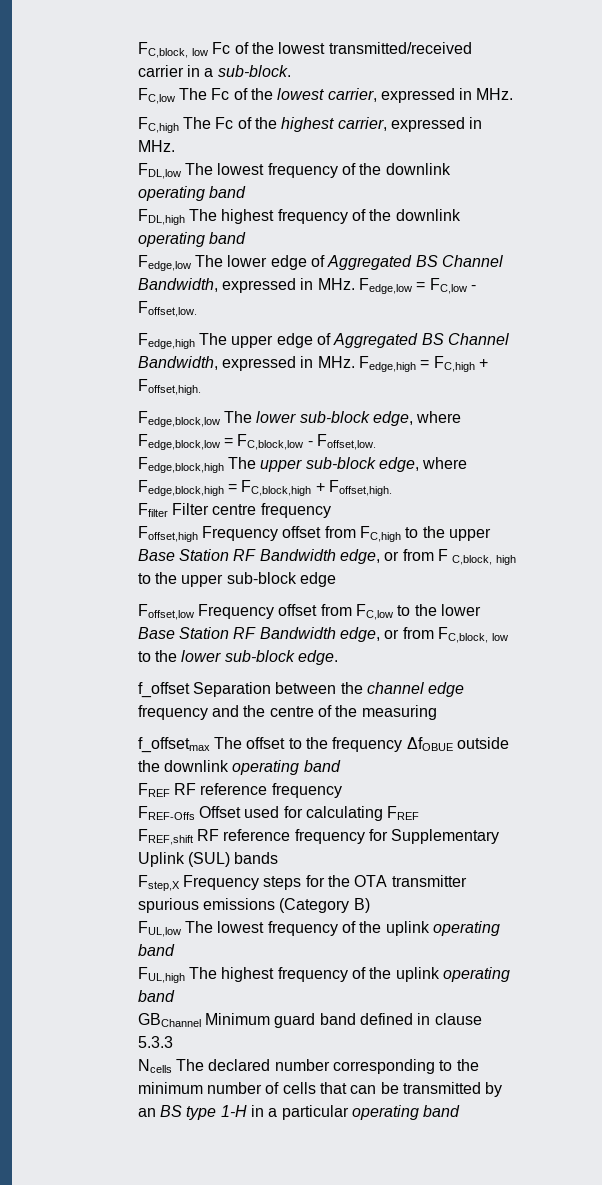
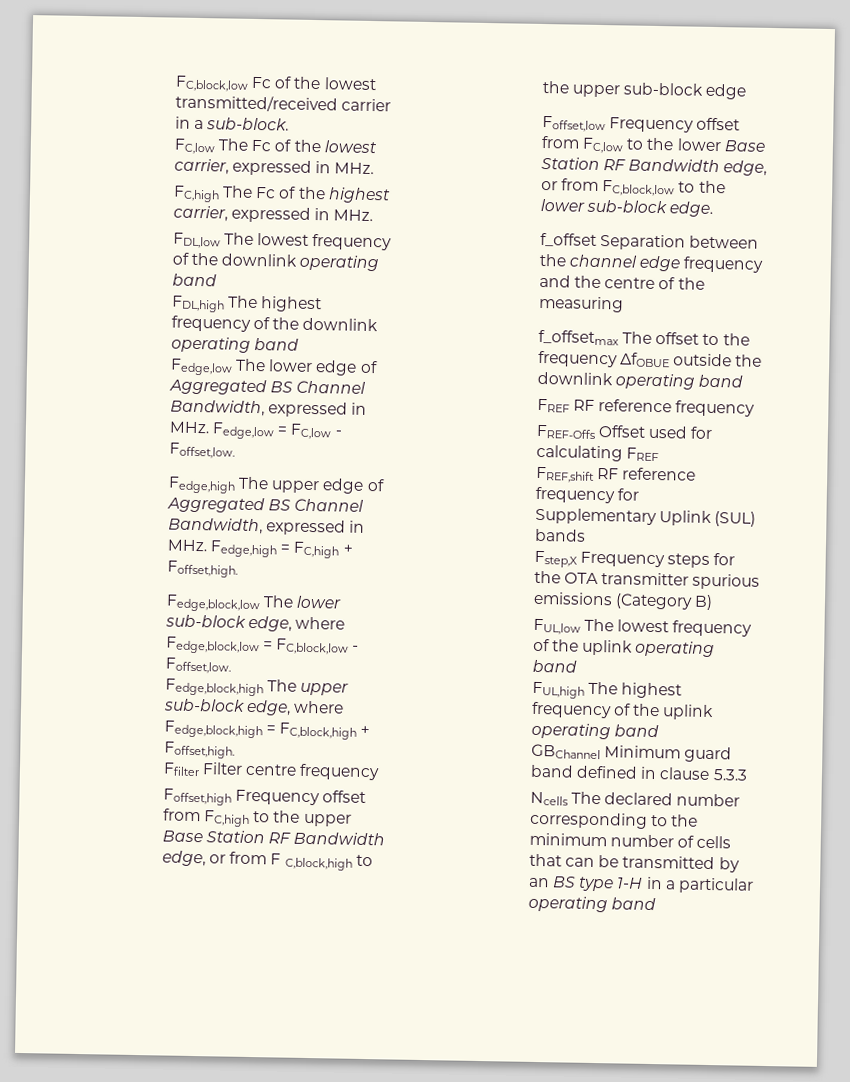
[137,42,208,58] FC,block, low -> [174,75,249,92] FC,block,low
[452,555,517,565] C,block, high -> [284,857,353,871] C,block,high
[437,627,509,643] FC,block, low -> [602,180,676,197] FC,block,low

